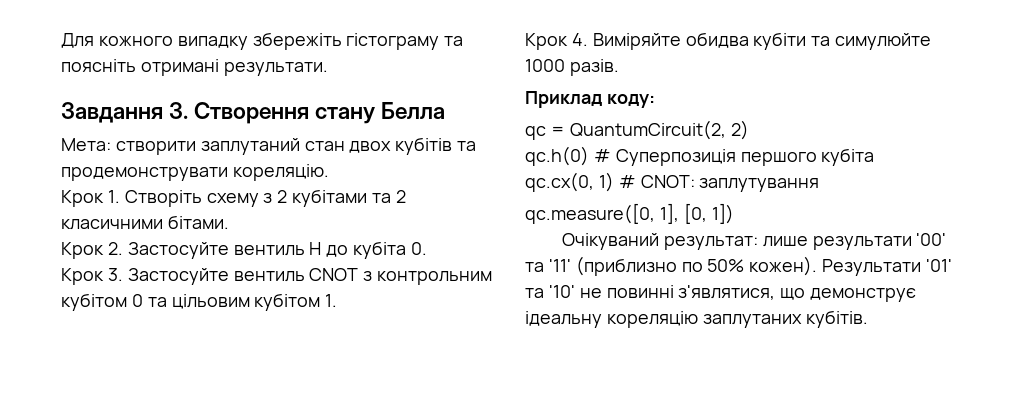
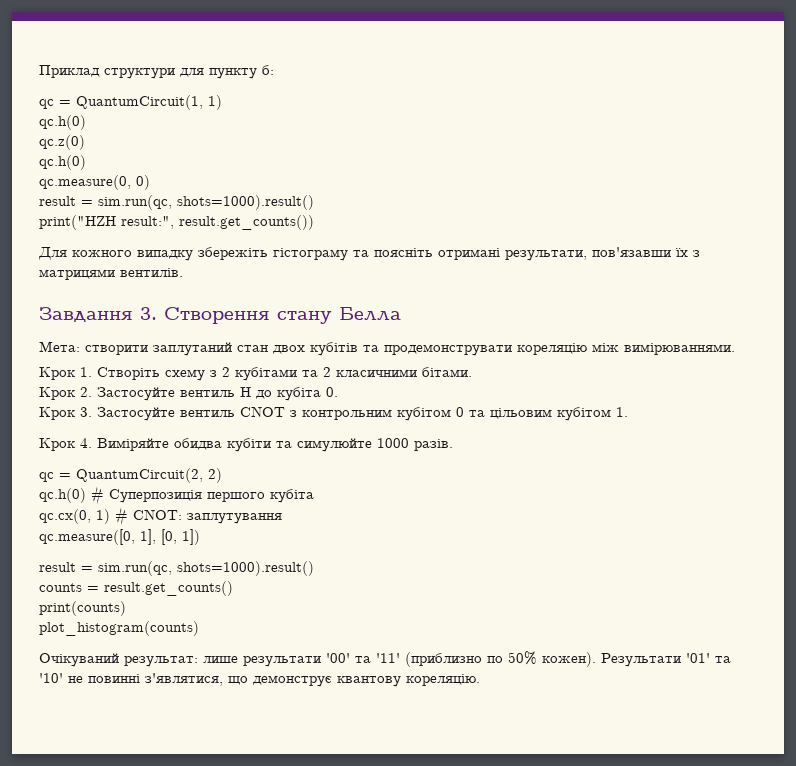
(61, 40) none -> [39,65,274,79] [39,95,222,110] [39,115,86,130] [39,135,85,150] [39,155,86,170] [39,175,150,190] [39,195,314,210] [39,215,314,230] Приклад структури для пункту б: // qc = QuantumCircuit(1, 1) // qc.h(0) // qc.z(0) // qc.h(0) // qc.measure(0, 0) // result = sim.run(qc, shots=1000).result() // print("HZH result:", result.get_counts()) //
[223,62,328,76] результати. -> [505,247,700,261] [39,268,183,280] результати, пов'язавши їх з матрицями вентилів.
[232,164,329,181] кореляцію. -> [517,343,735,355] кореляцію між вимірюваннями.
[525,91,655,108] // Приклад коду: -> (453, 445) none
(734, 213) none -> [39,561,314,576] [39,581,233,596] [39,601,126,616] [39,621,199,636] // result = sim.run(qc, shots=1000).result() // counts = result.get_counts() // print(counts) // plot_histogram(counts)
[525,310,868,328] ідеальну кореляцію заплутаних кубітів. -> [337,674,480,687] квантову кореляцію.

